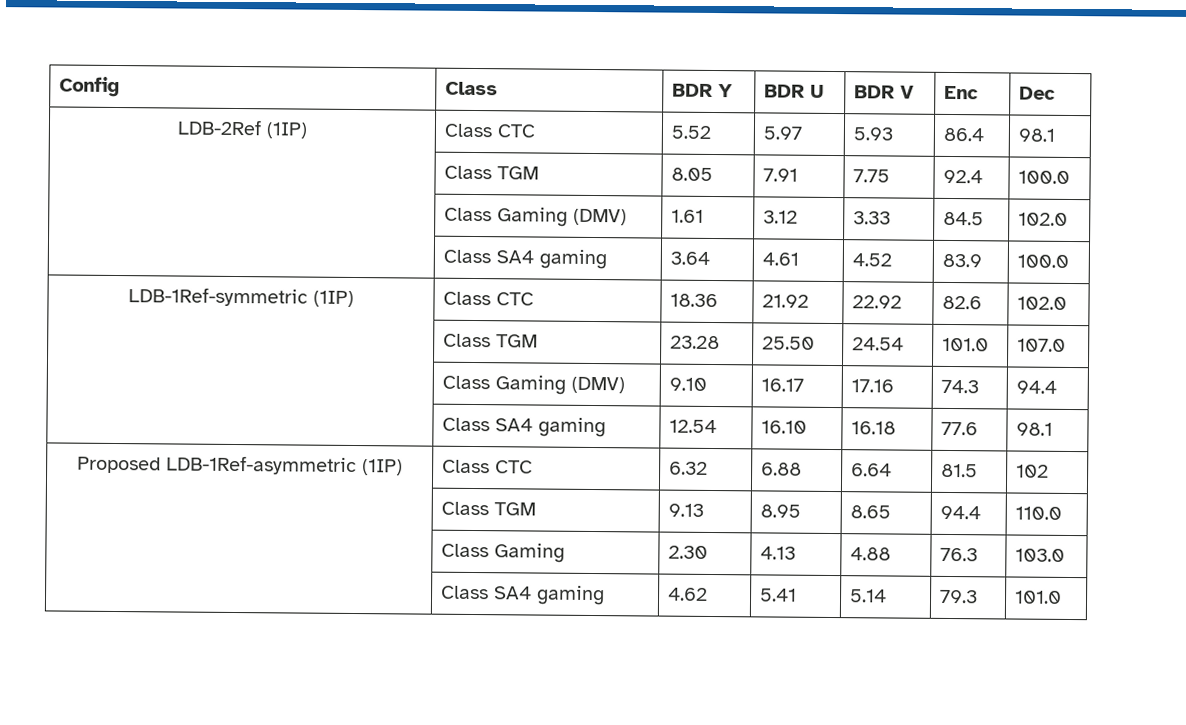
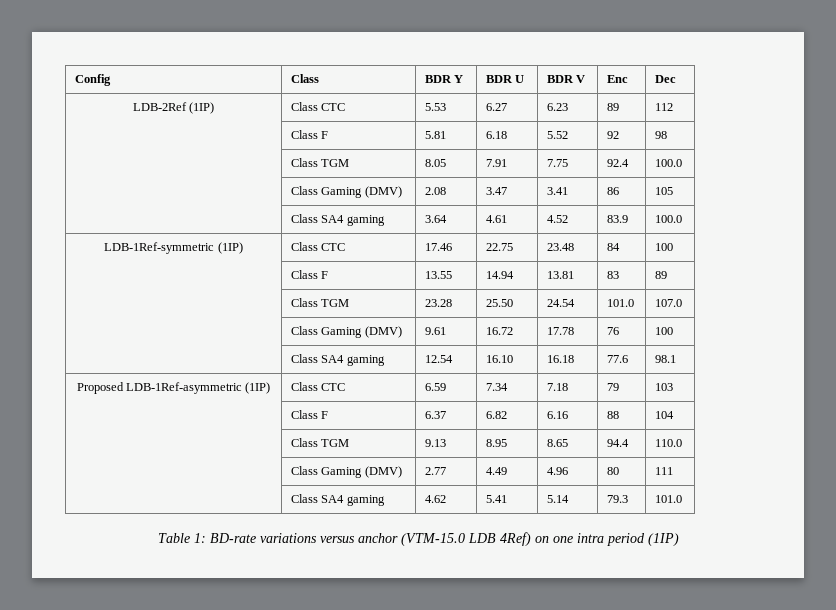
[671,125,712,139] [763,126,803,140] [853,127,894,141] [943,127,985,142] [1018,128,1056,142] 5.52 | 5.97 | 5.93 | 86.4 | 98.1 -> [425,103,447,111] [486,103,508,111] [547,103,569,111] [607,103,620,111] [655,103,674,111] [291,130,329,139] [425,131,447,139] [486,131,508,139] [547,131,569,139] [607,131,620,139] [655,131,668,139] 5.53 | 6.27 | 6.23 | 89 | 112 // | Class F | 5.81 | 6.18 | 5.52 | 92 | 98
[671,209,705,223] [763,210,799,224] [853,211,892,225] [943,211,985,226] [1018,212,1069,226] 1.61 | 3.12 | 3.33 | 84.5 | 102.0 -> [425,187,447,195] [486,187,508,195] [547,187,569,195] [607,187,620,195] [655,187,674,195] 2.08 | 3.47 | 3.41 | 86 | 105
[670,293,719,308] [762,294,810,308] [852,295,903,309] [942,295,983,310] [1017,296,1068,310] 18.36 | 21.92 | 22.92 | 82.6 | 102.0 -> [425,243,453,251] [486,243,514,251] [547,243,575,251] [607,243,621,251] [655,243,674,251] [291,270,329,279] [425,271,453,279] [486,271,515,279] [547,271,575,279] [607,271,620,279] [655,271,668,279] 17.46 | 22.75 | 23.48 | 84 | 100 // | Class F | 13.55 | 14.94 | 13.81 | 83 | 89
[669,377,708,391] [761,378,805,392] [851,379,895,393] [941,379,980,394] [1016,380,1058,394] 9.10 | 16.17 | 17.16 | 74.3 | 94.4 -> [425,327,447,335] [486,327,514,335] [547,327,575,335] [607,327,620,335] [655,327,674,335] 9.61 | 16.72 | 17.78 | 76 | 100
[669,461,709,475] [761,462,803,476] [851,463,893,477] [941,463,979,478] [1016,464,1050,478] 6.32 | 6.88 | 6.64 | 81.5 | 102 -> [425,383,447,391] [486,383,509,391] [547,383,569,391] [607,383,620,391] [655,383,674,391] [291,410,329,419] [425,411,447,419] [486,411,508,419] [547,411,569,419] [607,411,620,419] [655,411,675,419] 6.59 | 7.34 | 7.18 | 79 | 103 // | Class F | 6.37 | 6.82 | 6.16 | 88 | 104
[668,545,709,559] [760,546,797,560] [850,547,892,561] [940,547,979,562] [1015,548,1066,562] | 2.30 | 4.13 | 4.88 | 76.3 | 103.0 -> [364,466,402,478] [425,467,447,475] [486,467,508,475] [547,467,569,475] [607,467,620,475] [655,467,674,475] (DMV) | 2.77 | 4.49 | 4.96 | 80 | 111
(1063, 597) none -> [157,532,679,546] // Table 1: BD-rate variations versus anchor (VTM-15.0 LDB 4Ref) on one intra period (1IP)

